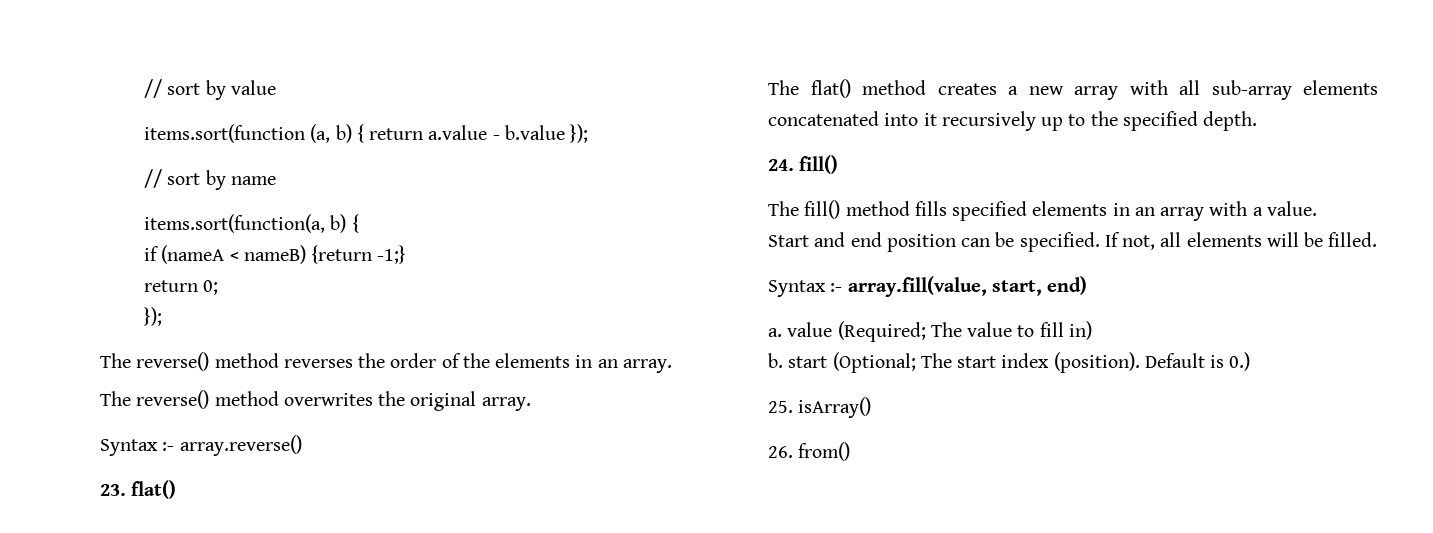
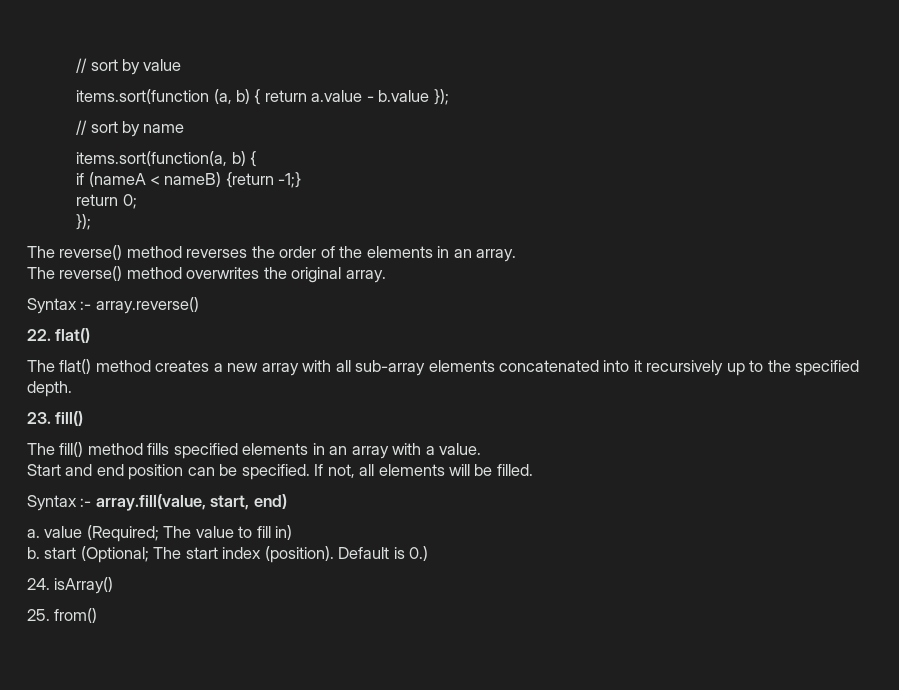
[100,484,126,496] 23. -> [27,329,51,341] 22.
[768,159,794,171] 24. -> [27,412,51,424] 23.
[768,401,793,413] 25. -> [27,578,50,590] 24.
[768,446,793,458] 26. -> [27,609,50,621] 25.

